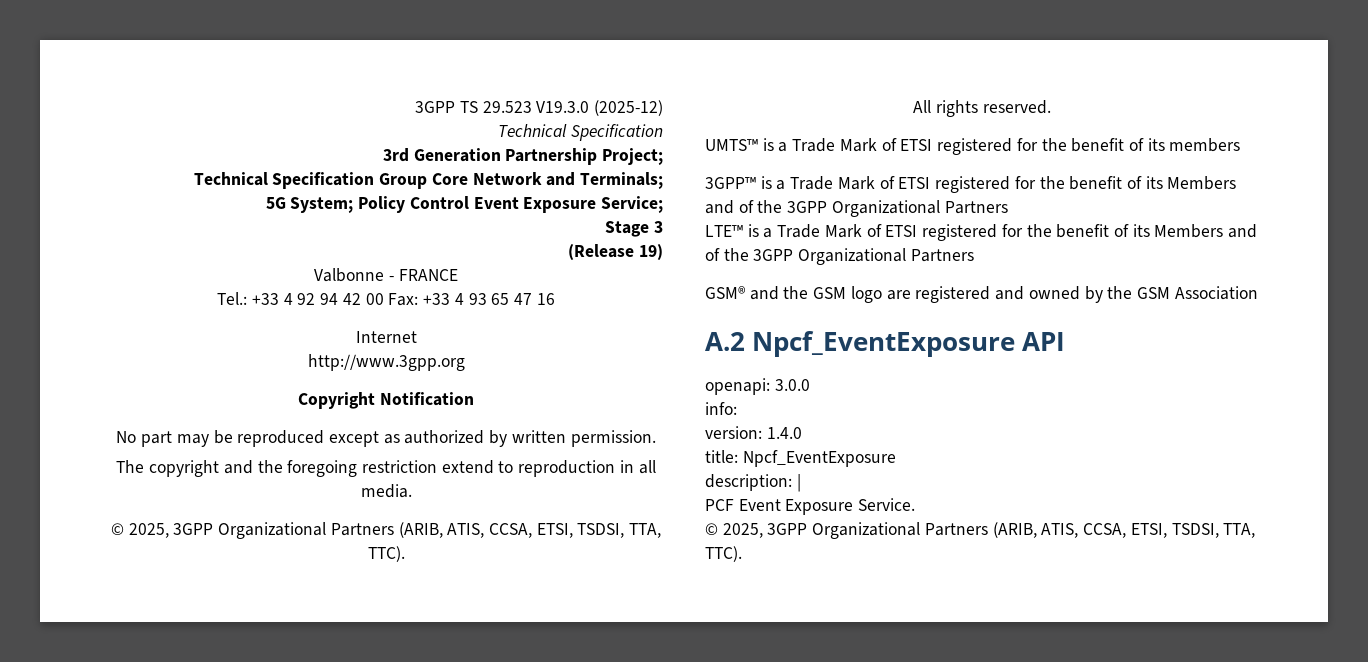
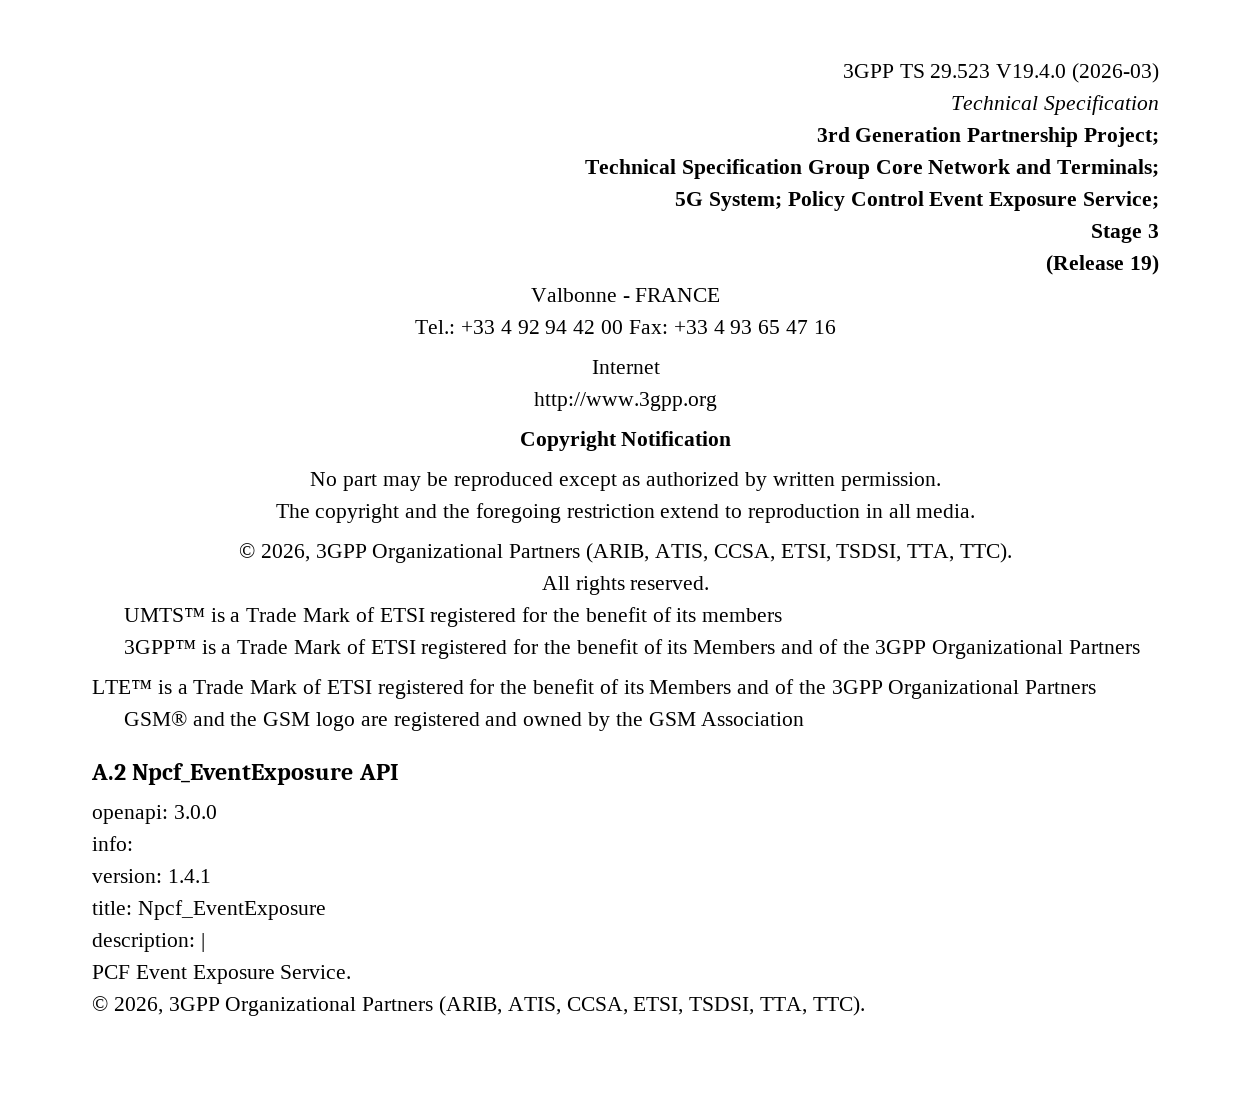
[536,100,664,116] V19.3.0 (2025-12) -> [996,63,1159,83] V19.4.0 (2026-03)
[128,523,169,538] 2025, -> [260,544,310,562] 2026,
[766,427,802,439] 1.4.0 -> [167,869,211,883] 1.4.1
[722,523,763,538] 2025, -> [113,997,163,1015] 2026,

